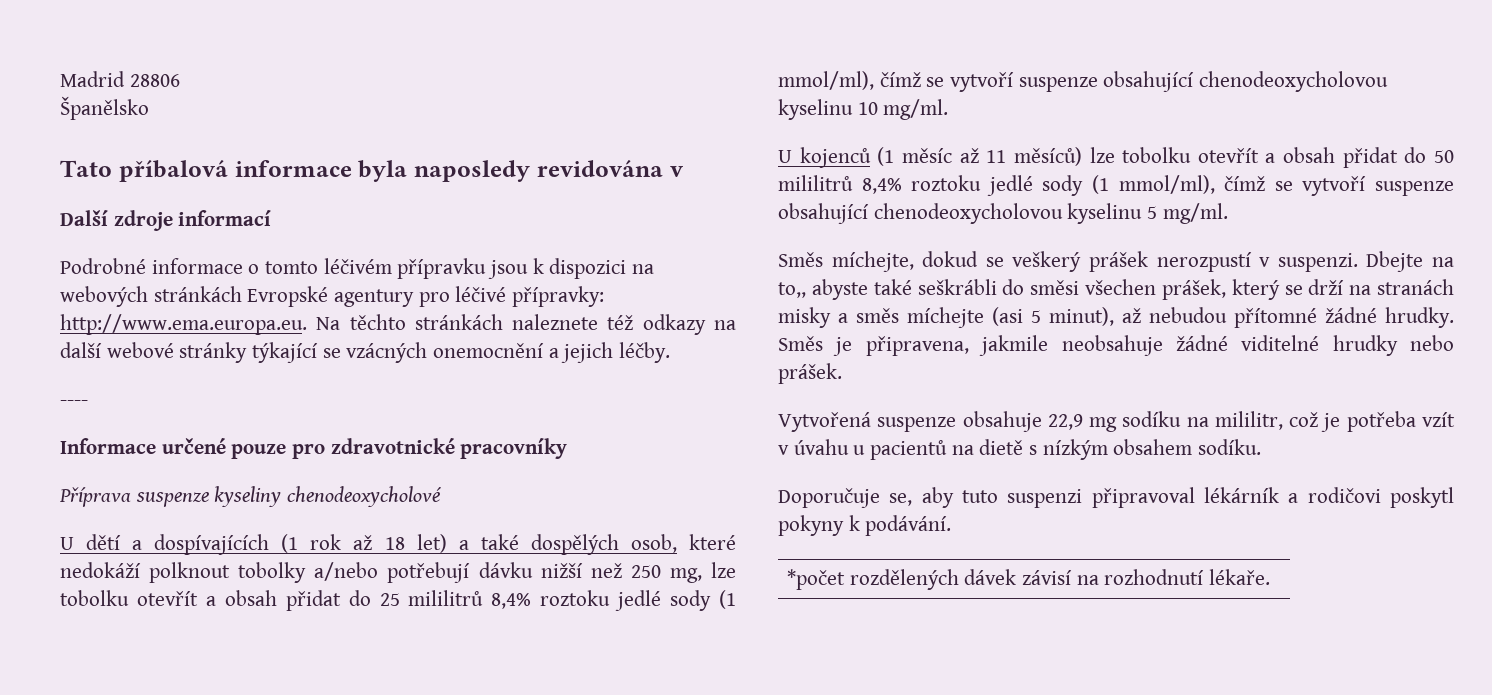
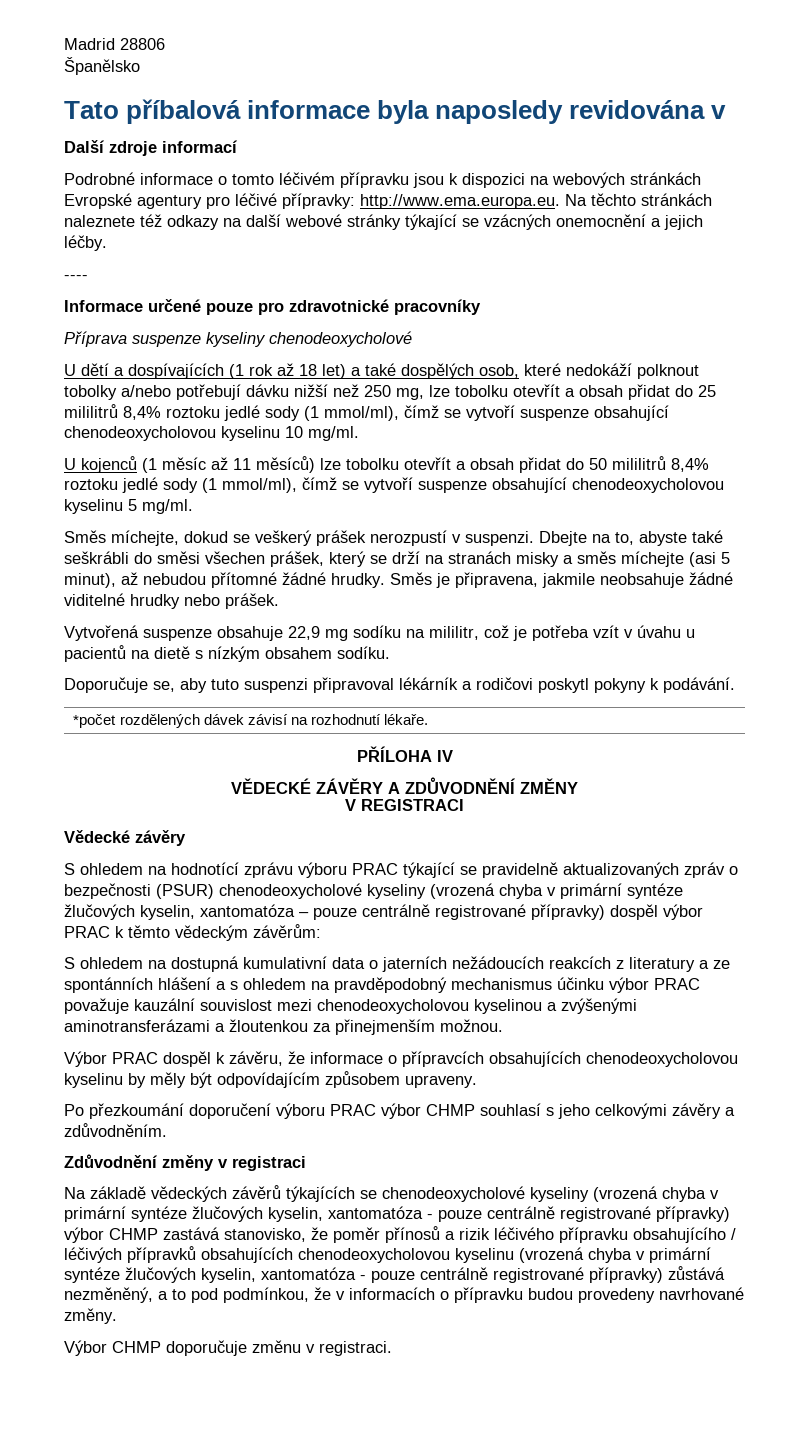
[778,282,806,298] to,, -> [615,532,634,545] to,
(1270, 577) none -> [356,746,453,762] [231,777,578,794] [345,799,464,811] [64,830,186,846] [64,862,738,878] [64,883,683,899] [64,904,703,920] [64,924,321,941] [64,956,730,972] [64,977,700,993] [64,998,637,1014] [64,1019,503,1035] [64,1051,738,1067] [64,1071,477,1088] [64,1103,735,1119] [64,1123,167,1137] [64,1154,306,1171] [64,1185,719,1202] [64,1206,730,1222] [64,1226,736,1243] [64,1246,711,1263] [64,1266,725,1283] [64,1287,744,1303] [64,1308,117,1324] [64,1340,392,1356] // PŘÍLOHA IV // VĚDECKÉ ZÁVĚRY A ZDŮVODNĚNÍ ZMĚNY // V REGISTRACI // Vědecké závěry // S ohledem na hodnotící zprávu výboru PRAC týkající se pravidelně aktualizovaných zpráv o bezpečnosti (PSUR) chenodeoxycholové kyseliny (vrozená chyba v primární syntéze žlučových kyselin, xantomatóza – pouze centrálně registrované přípravky) dospěl výbor PRAC k těmto vědeckým závěrům: // S ohledem na dostupná kumulativní data o jaterních nežádoucích reakcích z literatury a ze spontánních hlášení a s ohledem na pravděpodobný mechanismus účinku výbor PRAC považuje kauzální souvislost mezi chenodeoxycholovou kyselinou a zvýšenými aminotransferázami a žloutenkou za přinejmenším možnou. // Výbor PRAC dospěl k závěru, že informace o přípravcích obsahujících chenodeoxycholovou kyselinu by měly být odpovídajícím způsobem upraveny. // Po přezkoumání doporučení výboru PRAC výbor CHMP souhlasí s jeho celkovými závěry a zdůvodněním. // Zdůvodnění změny v registraci // Na základě vědeckých závěrů týkajících se chenodeoxycholové kyseliny (vrozená chyba v primární syntéze žlučových kyselin, xantomatóza - pouze centrálně registrované přípravky) výbor CHMP zastává stanovisko, že poměr přínosů a rizik léčivého přípravku obsahujícího / léčivých přípravků obsahujících chenodeoxycholovou kyselinu (vrozená chyba v primární syntéze žlučových kyselin, xantomatóza - pouze centrálně registrované přípravky) zůstává nezměněný, a to pod podmínkou, že v informacích o přípravku budou provedeny navrhované změny. // Výbor CHMP doporučuje změnu v registraci.

